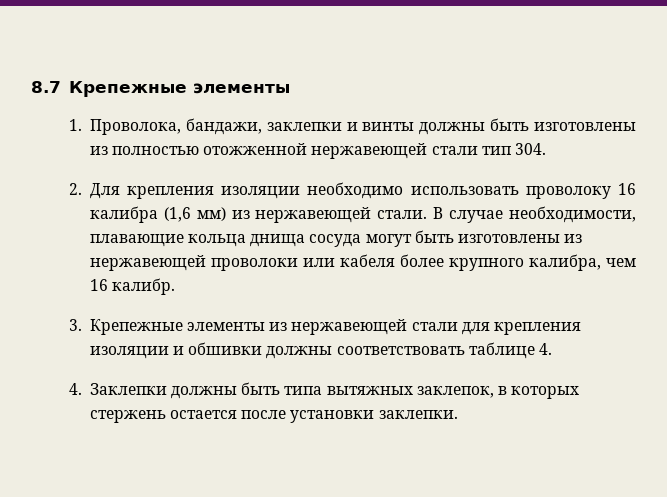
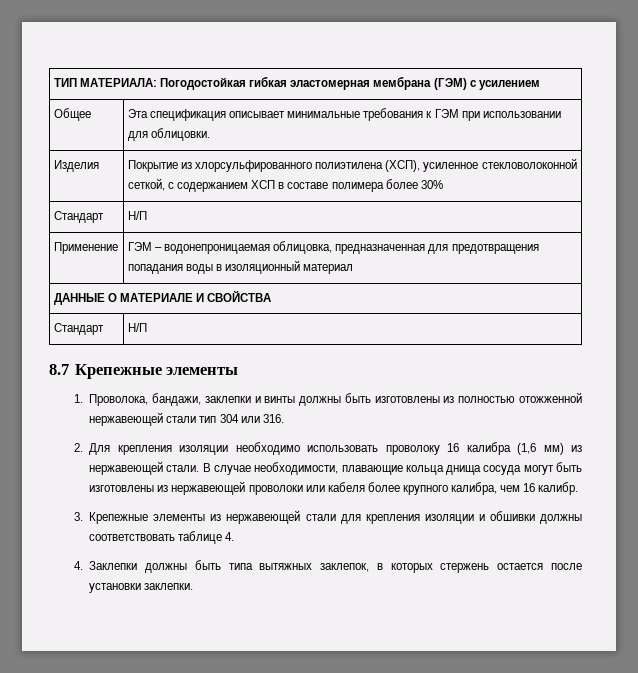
(31, 87) none -> [53,76,540,90] [53,108,91,121] [127,108,561,121] [127,128,211,141] [53,160,99,172] [127,158,577,172] [127,178,443,192] [53,211,104,223] [127,211,147,220] [53,242,118,254] [127,241,539,254] [127,260,354,274] [53,290,272,305] [53,323,104,335] [127,323,147,332] ТИП МАТЕРИАЛА: Погодостойкая гибкая эластомерная мембрана (ГЭМ) с усилением // Общее | Эта спецификация описывает минимальные требования к ГЭМ при использовании для облицовки. // Изделия | Покрытие из хлорсульфированного полиэтилена (ХСП), усиленное стекловолоконной сеткой, с содержанием ХСП в составе полимера более 30% // Стандарт | Н/П // Применение | ГЭМ – водонепроницаемая облицовка, предназначенная для предотвращения попадания воды в изоляционный материал // ДАННЫЕ О МАТЕРИАЛЕ И СВОЙСТВА // Стандарт | Н/П //
[515,143,547,155] 304. -> [219,414,284,423] 304 или 316.

